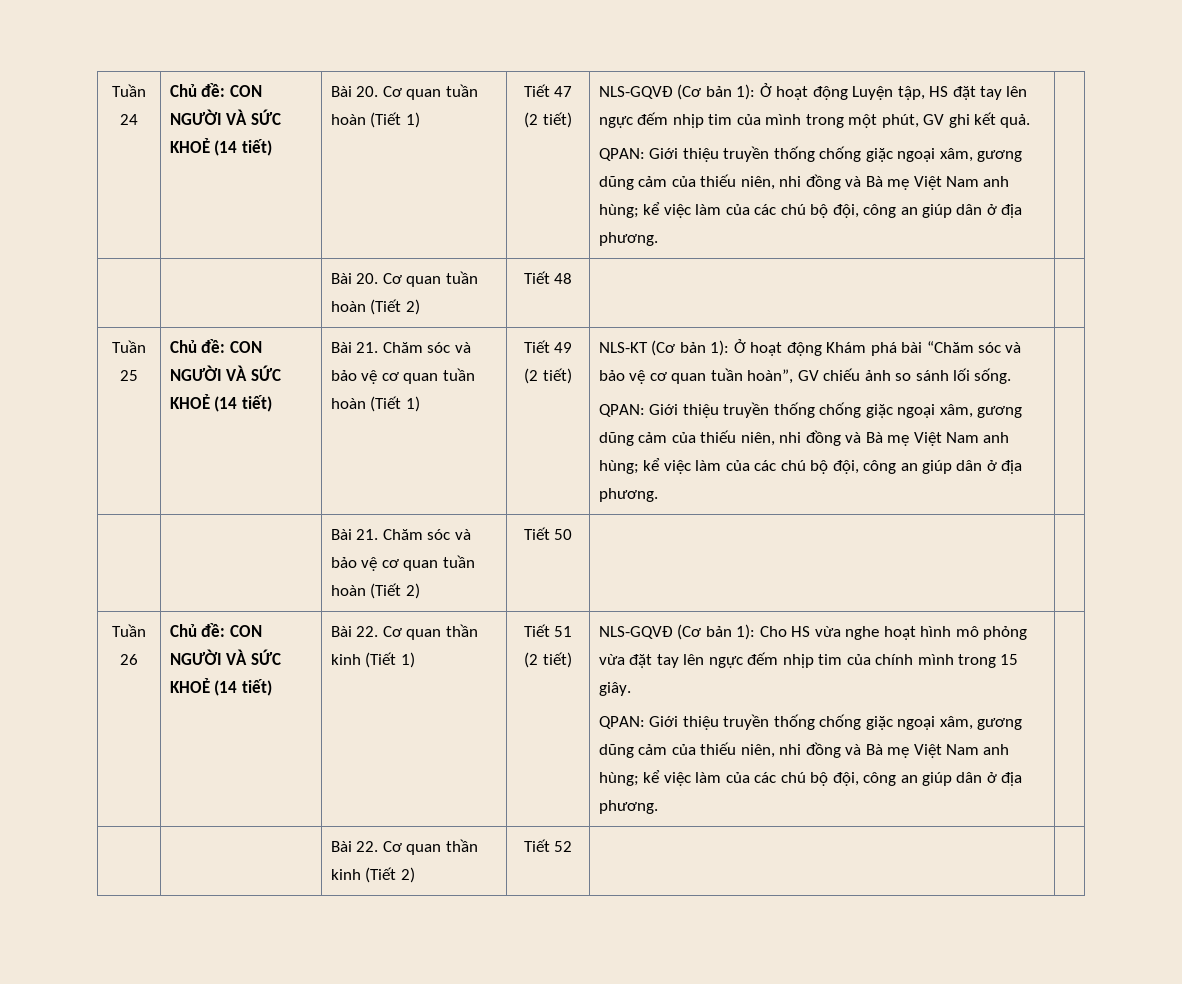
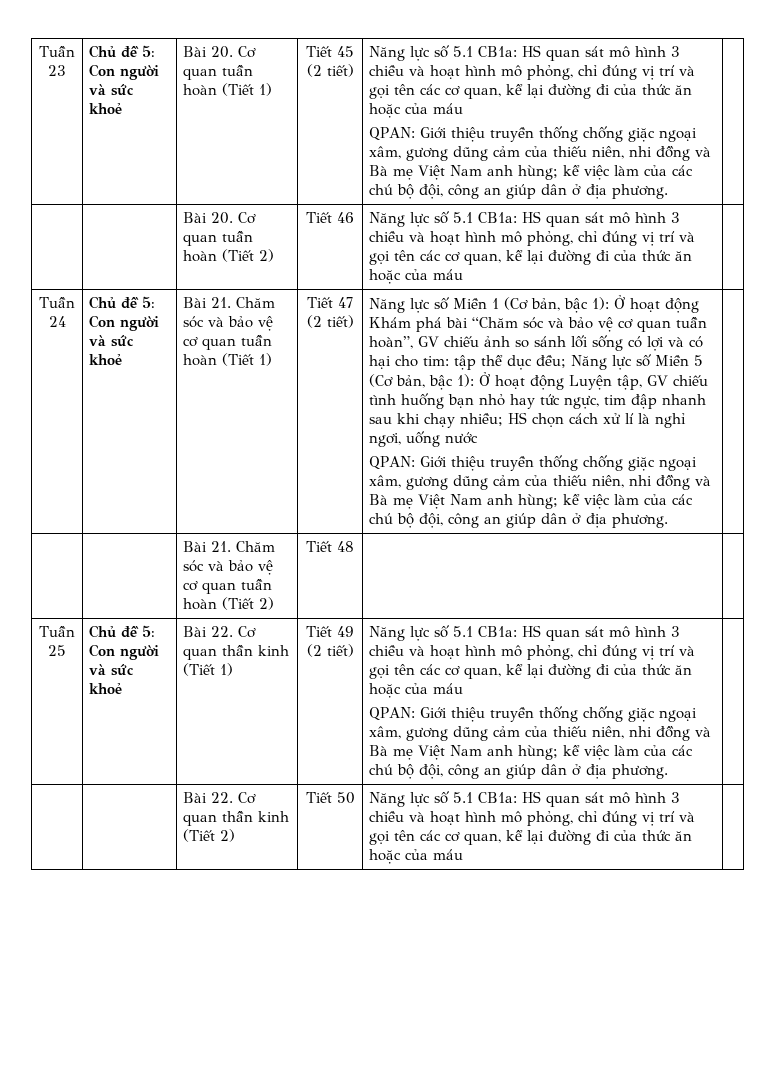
[112,84,146,97] [120,114,138,125] [169,83,262,97] [169,109,281,125] [169,138,272,156] Tuần 24 | Chủ đề: CON NGƯỜI VÀ SỨC KHOẺ (14 tiết) -> [39,46,76,57] [48,65,66,76] [88,45,155,58] [88,64,159,80] [88,84,134,96] [88,103,122,114] Tuần 23 | Chủ đề 5: Con người và sức khoẻ
[554,86,573,97] [524,112,572,128] [598,83,1028,100] [598,112,1031,128] 47 (2 tiết) | NLS-GQVĐ (Cơ bản 1): Ở hoạt động Luyện tập, HS đặt tay lên ngực đếm nhịp tim của mình trong một phút, GV ghi kết quả. -> [337,46,354,57] [306,64,354,77] [368,45,680,61] [368,65,695,80] [368,84,692,99] [368,103,463,118] 45 (2 tiết) | Năng lực số 5.1 CB1a: HS quan sát mô hình 3 chiều và hoạt hình mô phỏng, chỉ đúng vị trí và gọi tên các cơ quan, kể lại đường đi của thức ăn hoặc của máu
[554,273,573,284] [112,340,146,353] [120,370,138,381] [169,339,262,353] [169,365,281,381] [169,394,272,412] 48 | | // Tuần 25 | Chủ đề: CON NGƯỜI VÀ SỨC KHOẺ (14 tiết) -> [337,212,354,223] [368,211,680,227] [368,231,695,246] [368,250,692,265] [368,269,463,284] [39,297,76,308] [48,316,66,327] [88,296,155,309] [88,315,159,331] [88,335,134,347] [88,354,122,365] 46 | Năng lực số 5.1 CB1a: HS quan sát mô hình 3 chiều và hoạt hình mô phỏng, chỉ đúng vị trí và gọi tên các cơ quan, kể lại đường đi của thức ăn hoặc của máu | // Tuần 24 | Chủ đề 5: Con người và sức khoẻ
[554,342,573,353] [524,368,572,384] [598,340,706,356] 49 (2 tiết) | NLS-KT (Cơ bản -> [338,297,353,308] [306,315,354,328] [368,297,588,313] 47 (2 tiết) | Năng lực số Miền 1 (Cơ bản, bậc
[974,368,1012,384] sống. -> [591,335,703,351] [368,354,703,370] [368,372,708,390] [368,393,706,409] [368,412,686,428] [368,431,478,447] sống có lợi và có hại cho tim: tập thể dục đều; Năng lực số Miền 5 (Cơ bản, bậc 1): Ở hoạt động Luyện tập, GV chiếu tình huống bạn nhỏ hay tức ngực, tim đập nhanh sau khi chạy nhiều; HS chọn cách xử lí là nghỉ ngơi, uống nước
[554,529,573,540] [112,624,146,637] [120,654,138,665] [169,623,262,637] [169,649,281,665] [169,678,272,696] 50 | | // Tuần 26 | Chủ đề: CON NGƯỜI VÀ SỨC KHOẺ (14 tiết) -> [337,541,354,552] [39,626,76,637] [48,645,66,656] [88,625,155,638] [88,644,159,660] [88,664,134,676] [88,683,122,694] 48 | | // Tuần 25 | Chủ đề 5: Con người và sức khoẻ
[554,626,573,637] [524,652,572,668] [598,624,1027,640] [598,652,1019,668] [598,682,631,696] 51 (2 tiết) | NLS-GQVĐ (Cơ bản 1): Cho HS vừa nghe hoạt hình mô phỏng vừa đặt tay lên ngực đếm nhịp tim của chính mình trong 15 giây. -> [337,626,354,637] [306,644,354,657] [368,625,680,641] [368,645,695,660] [368,664,692,679] [368,683,463,698] 49 (2 tiết) | Năng lực số 5.1 CB1a: HS quan sát mô hình 3 chiều và hoạt hình mô phỏng, chỉ đúng vị trí và gọi tên các cơ quan, kể lại đường đi của thức ăn hoặc của máu
[554,841,573,852] 52 | -> [336,792,355,804] [368,791,680,807] [368,811,695,826] [368,830,692,845] [368,849,463,864] 50 | Năng lực số 5.1 CB1a: HS quan sát mô hình 3 chiều và hoạt hình mô phỏng, chỉ đúng vị trí và gọi tên các cơ quan, kể lại đường đi của thức ăn hoặc của máu

